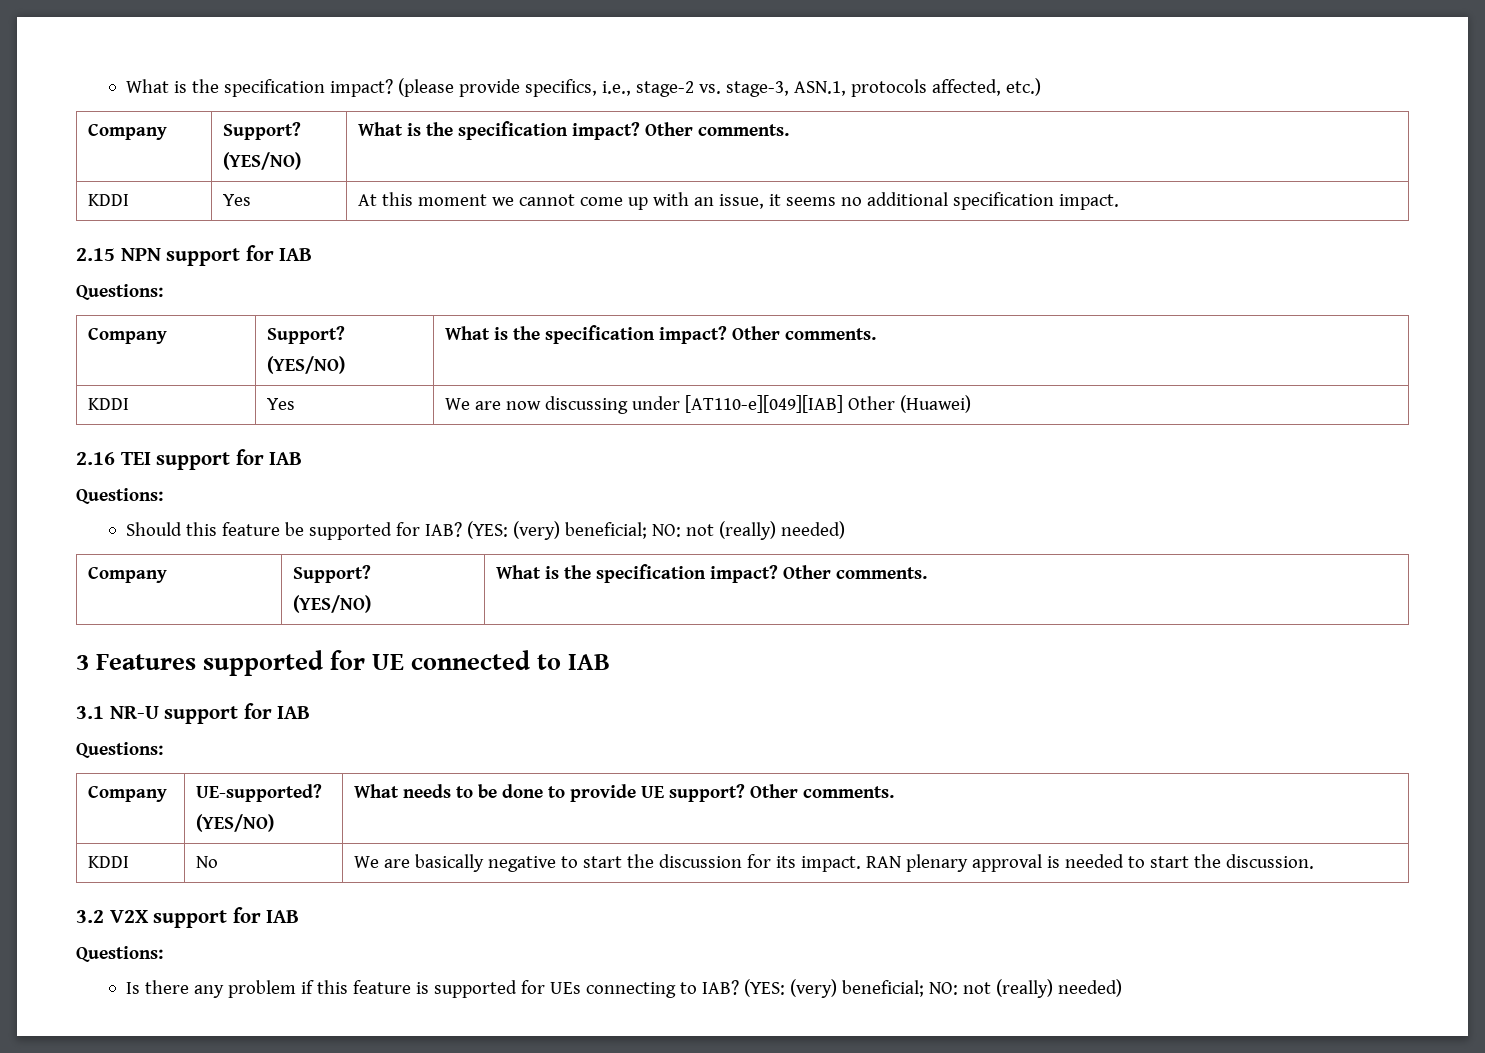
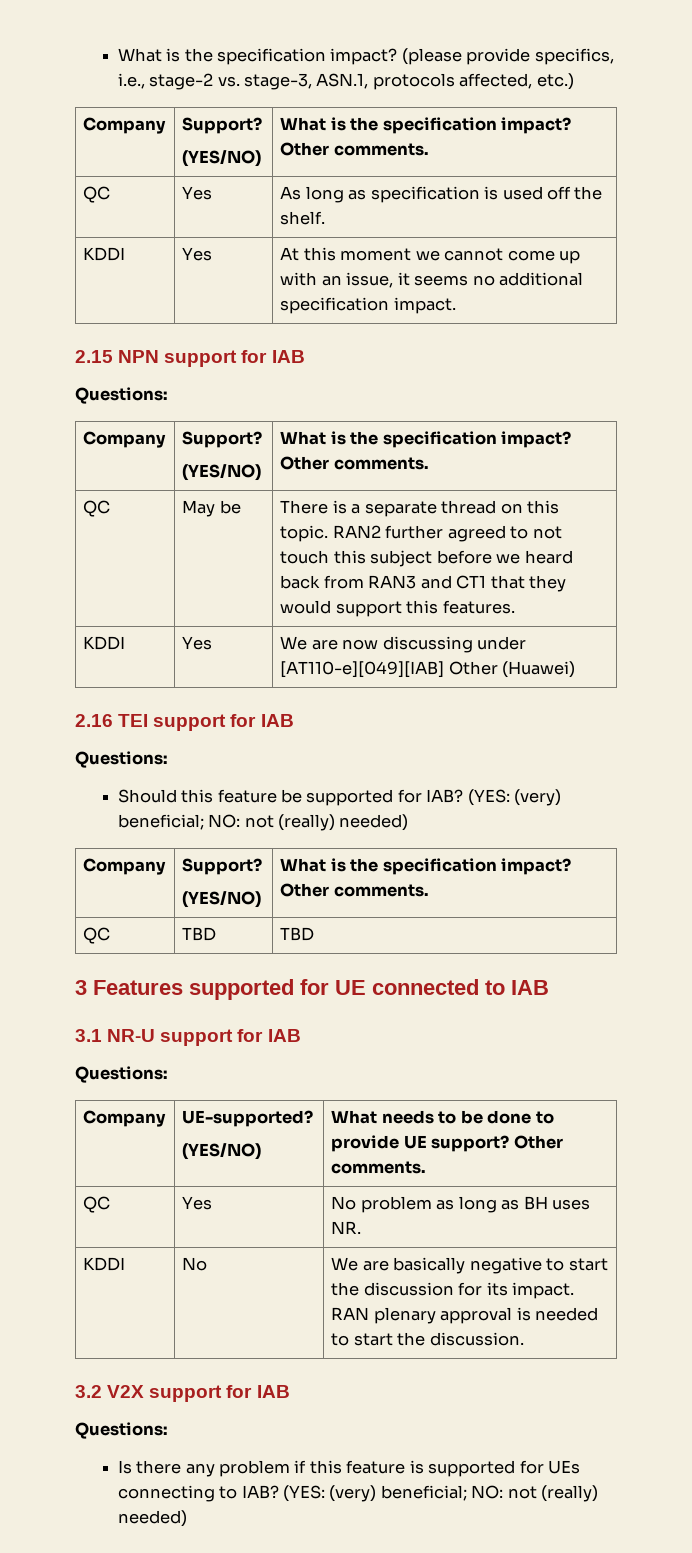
(789, 130) none -> [83,186,111,203] [182,186,213,200] [280,186,603,203] [280,211,326,225] // QC | Yes | As long as specification is used off the shelf.
(876, 334) none -> [83,500,111,517] [182,500,241,517] [280,500,559,517] [280,525,562,542] [280,550,573,567] [280,575,566,592] [280,600,515,617] // QC | May be | There is a separate thread on this topic. RAN2 further agreed to not touch this subject before we heard back from RAN3 and CT1 that they would support this features.
(927, 573) none -> [83,927,111,944] [182,927,217,941] [280,927,315,941] // QC | TBD | TBD
(894, 792) none -> [83,1196,111,1213] [182,1196,213,1210] [331,1196,590,1213] [331,1221,362,1234] // QC | Yes | No problem as long as BH uses NR.

